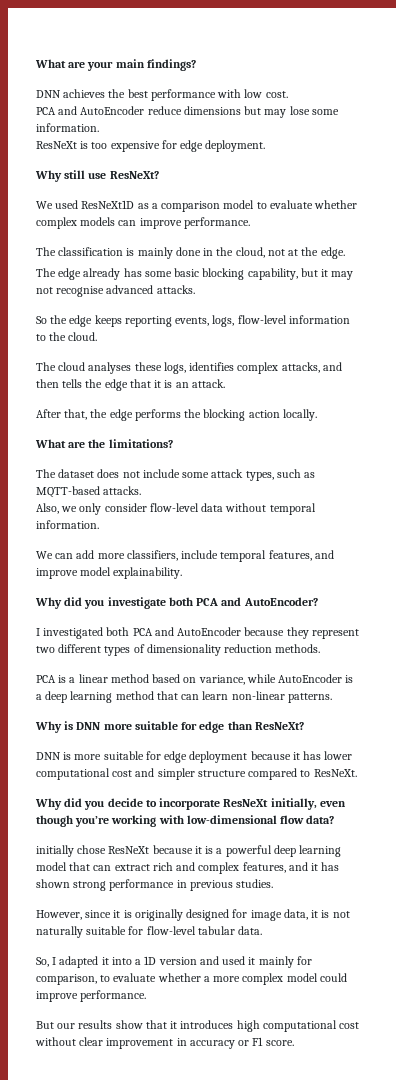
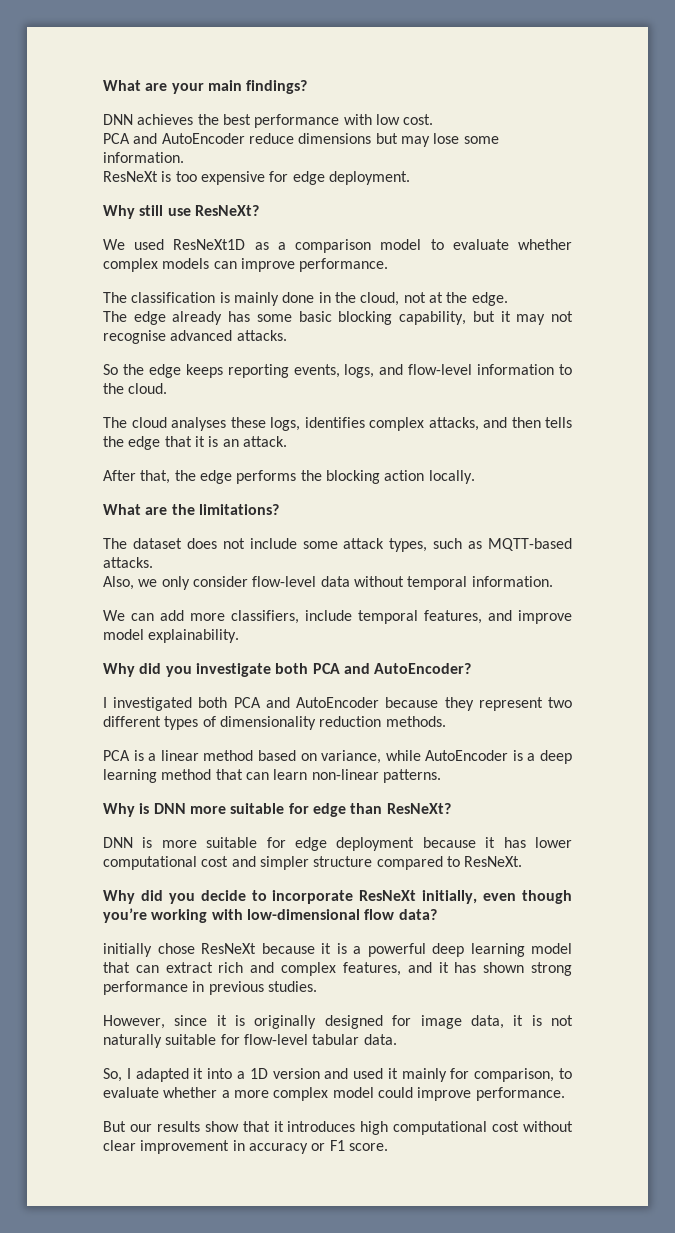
(235, 321) none -> [379,364,404,375] and

